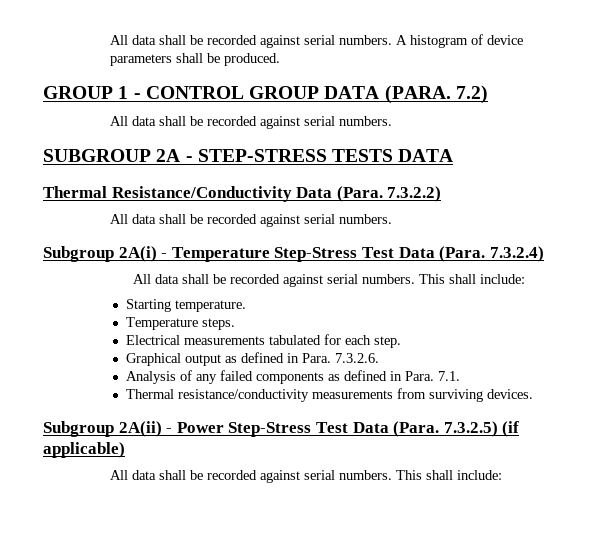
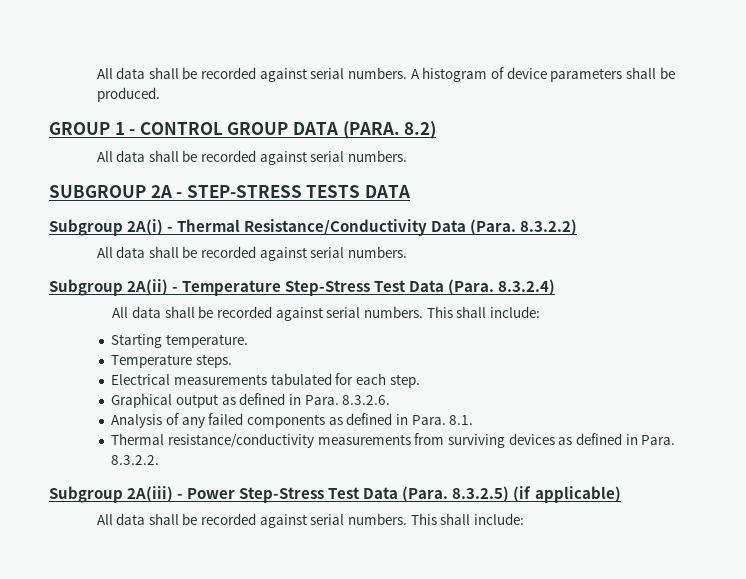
[455,85,488,104] 7.2) -> [404,121,437,139] 8.2)
(454, 155) none -> [49,219,174,236] Subgroup 2A(i) -
[387,186,442,202] 7.3.2.2) -> [520,219,578,235] 8.3.2.2)
[118,246,157,262] 2A(i) -> [127,279,169,295] 2A(ii)
[489,246,544,262] 7.3.2.4) -> [498,279,556,295] 8.3.2.4)
[335,353,380,363] 7.3.2.6. -> [342,395,391,405] 8.3.2.6.
[438,371,461,381] 7.1. -> [449,415,474,425] 8.1.
[487,389,534,399] [43,421,162,437] devices. // Subgroup 2A(ii) -> [508,433,676,445] [111,455,160,465] [49,486,174,503] devices as defined in Para. 8.3.2.2. // Subgroup 2A(iii)
[443,421,498,437] 7.3.2.5) -> [452,486,510,502] 8.3.2.5)

